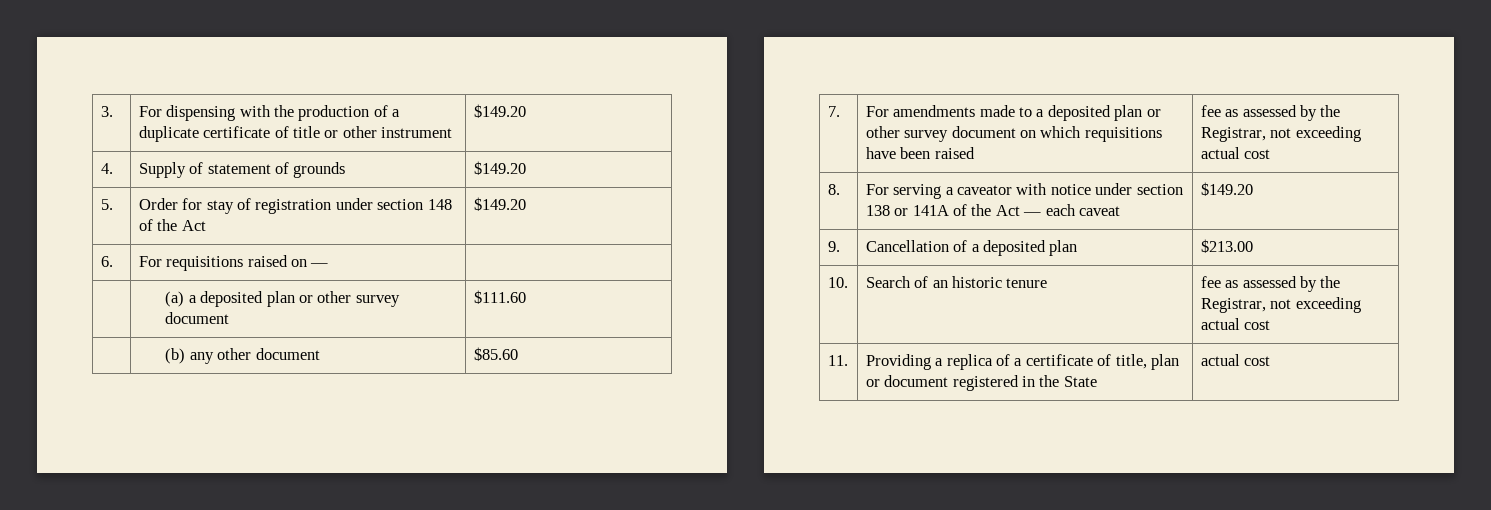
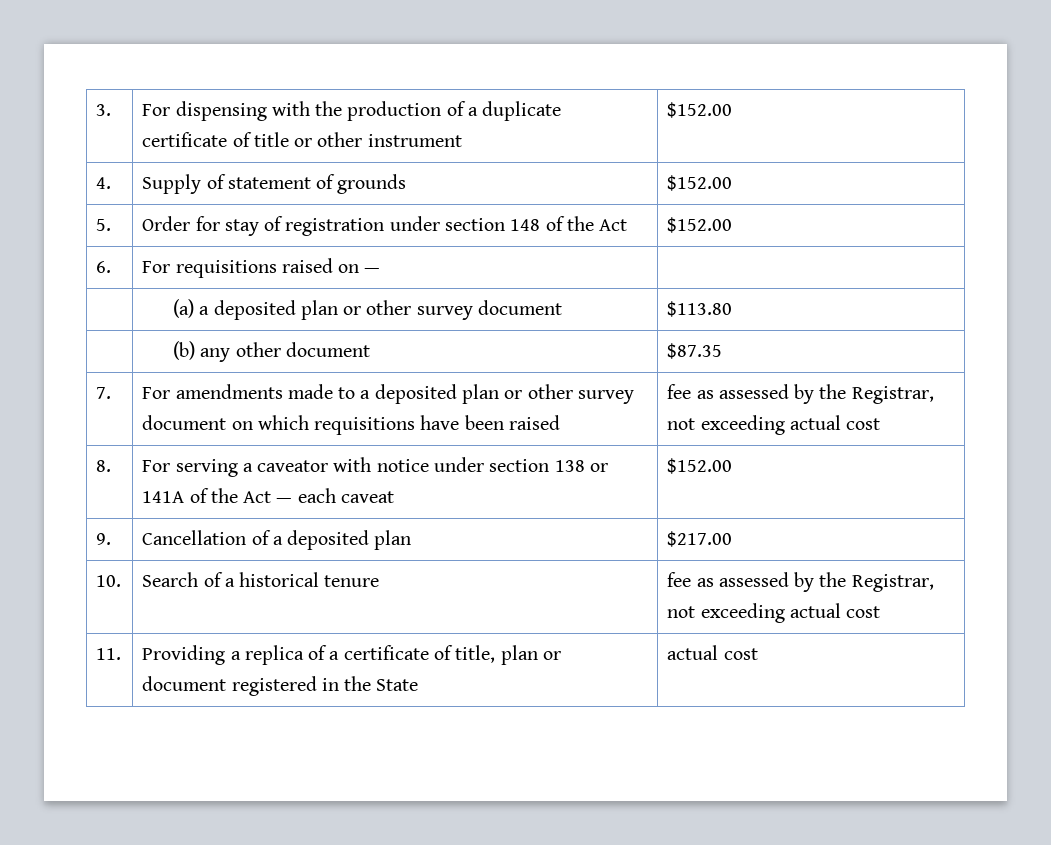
[473,104,526,118] $149.20 -> [667,102,733,118] $152.00
[473,161,526,175] $149.20 -> [667,175,733,191] $152.00
[473,197,526,211] $149.20 -> [667,217,733,233] $152.00
[473,290,526,304] $111.60 -> [667,301,733,317] $113.80
[473,347,518,361] $85.60 -> [667,343,723,359] $87.35
[1200,182,1253,196] $149.20 -> [667,458,733,474] $152.00
[1200,239,1253,253] $213.00 -> [667,531,733,547] $217.00
[932,276,1002,288] an historic -> [224,572,320,587] a historical

